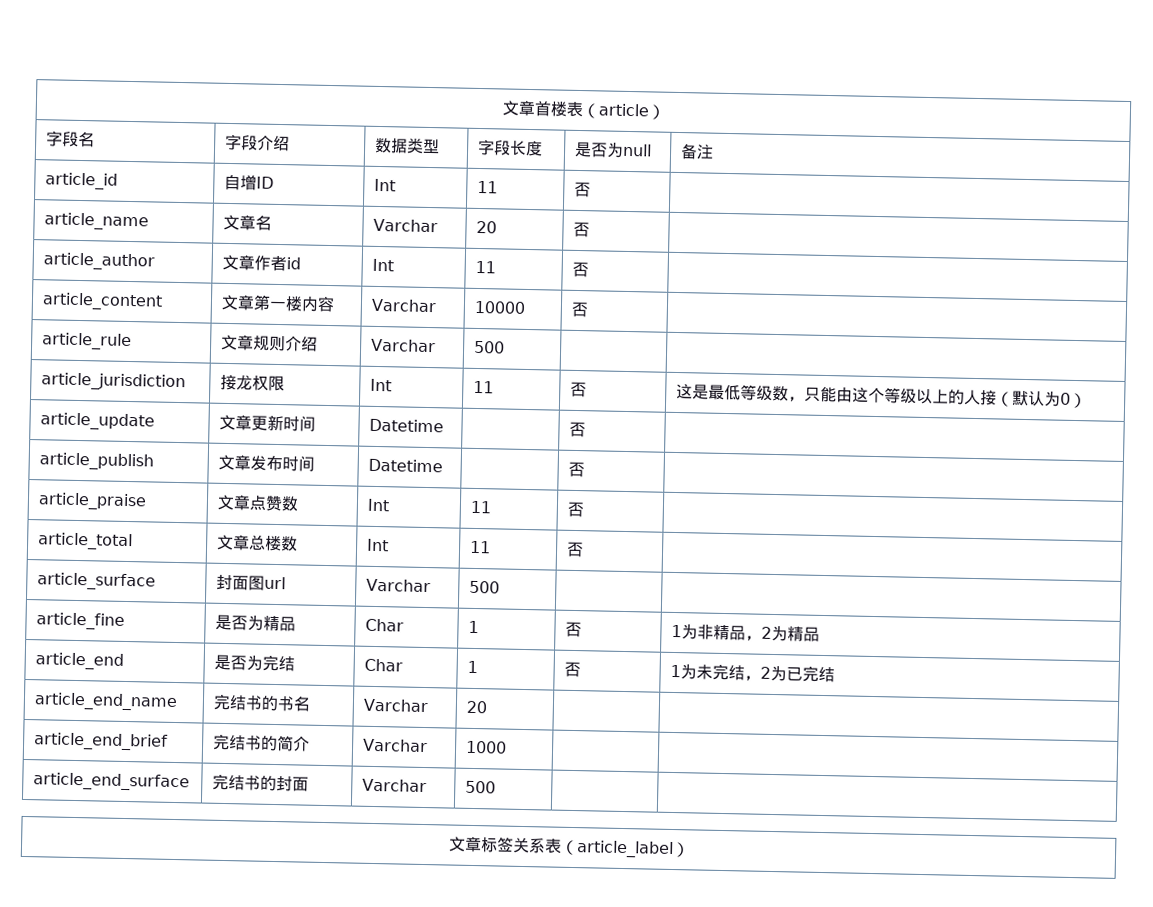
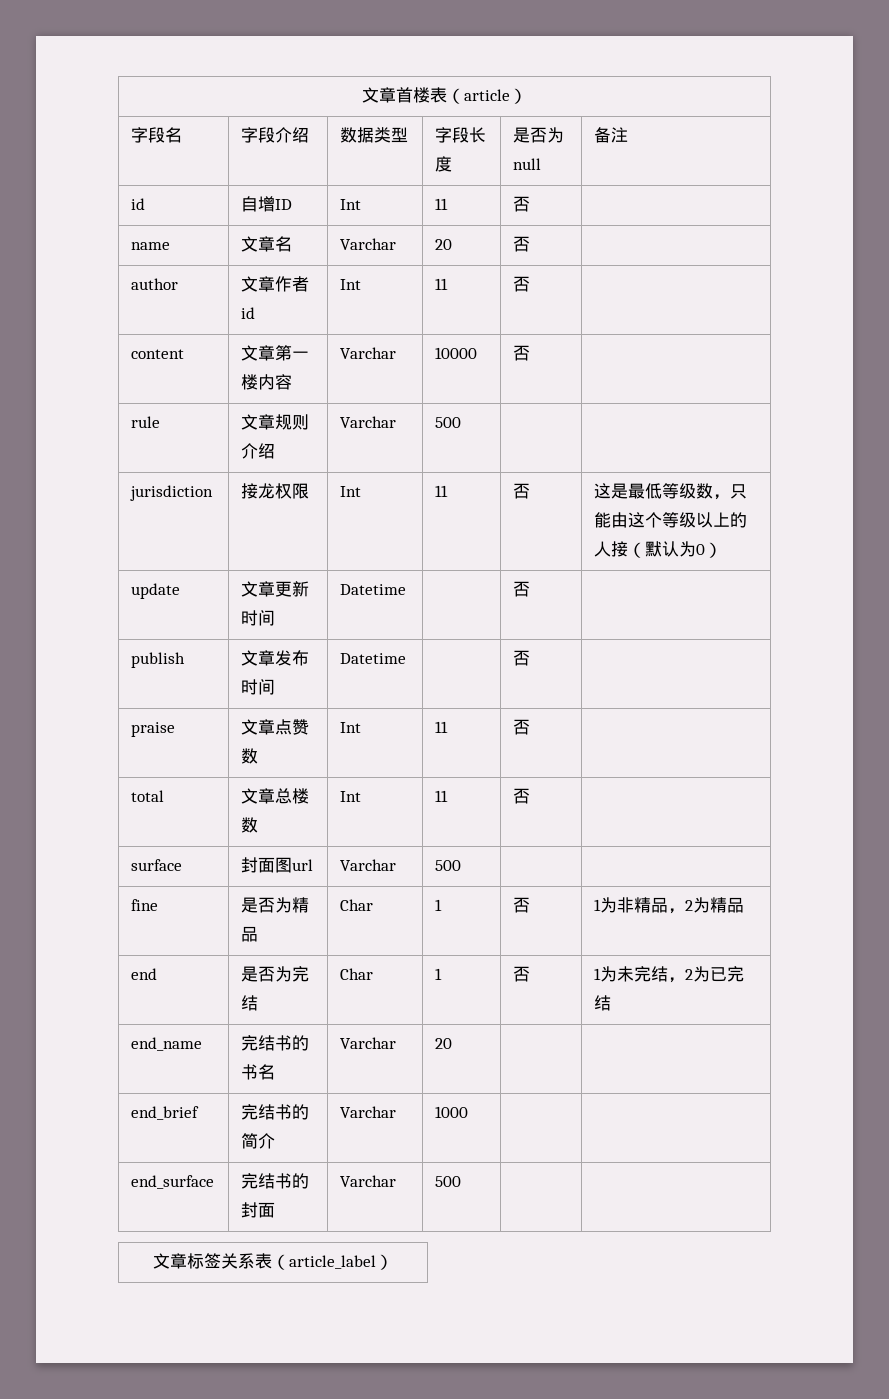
[45,172,119,190] article_id -> [131,198,146,210] id
[44,212,150,231] article_name -> [131,242,171,250] name
[43,252,156,271] article_author -> [131,278,179,290] author
[42,292,164,311] article_content -> [131,349,185,359] content
[42,332,133,351] article_rule -> [131,416,161,428] rule
[41,372,187,392] article_jurisdiction -> [130,485,214,501] jurisdiction
[40,412,156,431] article_update -> [131,583,181,599] update
[39,452,155,471] article_publish -> [131,652,186,668] publish
[38,492,148,511] article_praise -> [131,722,176,737] praise
[37,532,134,551] article_total -> [131,790,165,802] total
[37,572,157,591] article_surface -> [131,859,183,871] surface
[36,612,126,630] article_fine -> [131,899,159,911] fine
[35,652,125,670] article_end -> [131,968,158,980] end
[34,692,179,712] article_end_name -> [131,1037,203,1051] end_name
[33,732,169,751] article_end_brief -> [131,1106,200,1120] end_brief
[33,772,191,792] article_end_surface -> [131,1175,215,1189] end_surface

